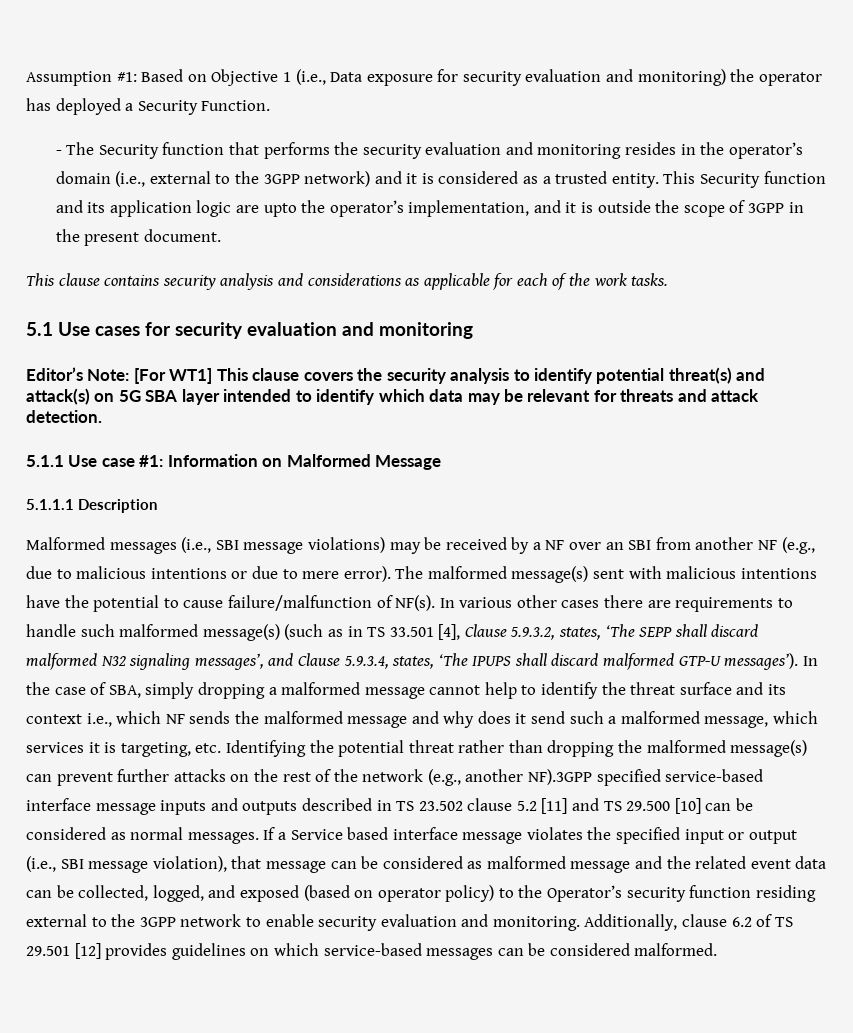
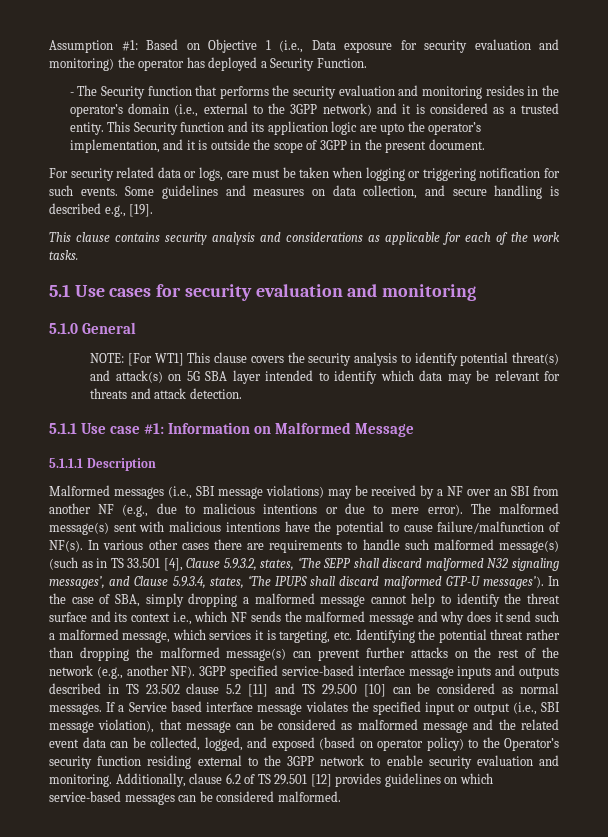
(221, 235) none -> [49,167,561,181] [49,185,560,199] [49,203,154,217] // For security related data or logs, care must be taken when logging or triggering notification for such events. Some guidelines and measures on data collection, and secure handling is described e.g., [19].
[26,367,130,381] Editor’s Note: -> [49,322,137,334] [90,353,125,363] 5.1.0 General // NOTE:
[528,769,593,785] NF).3GPP -> [171,666,227,678] NF). 3GPP

